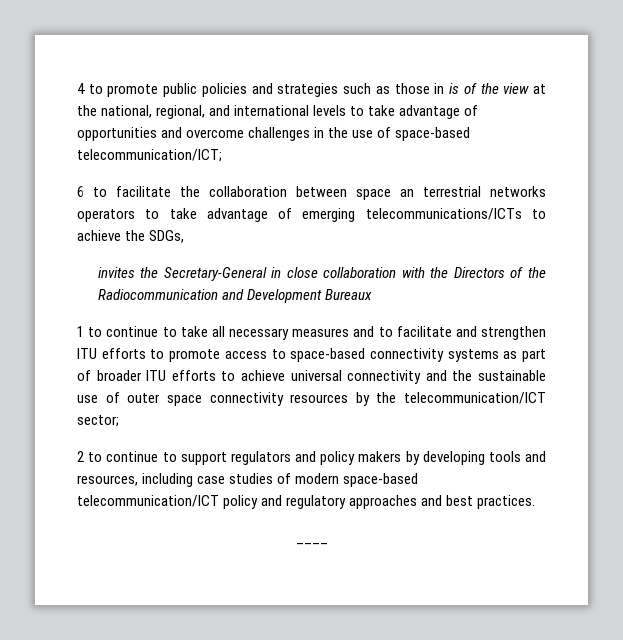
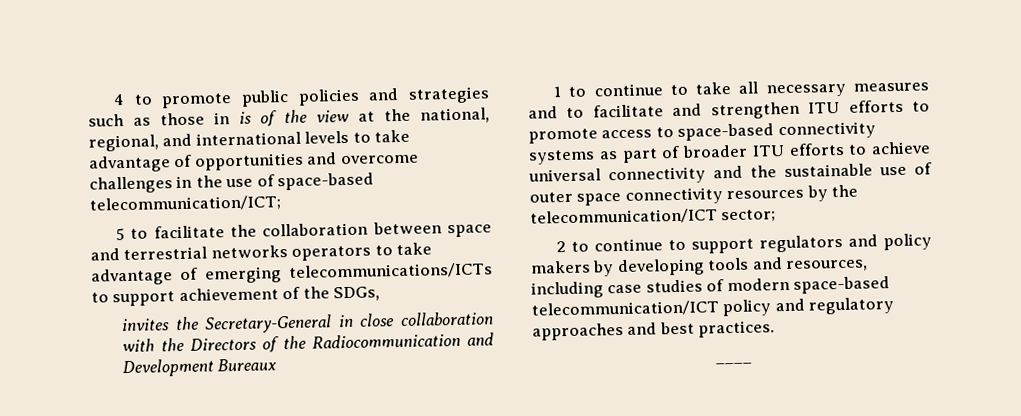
[77,186,84,197] 6 -> [116,227,126,241] 5
[400,189,414,197] an -> [90,248,120,261] and
[77,230,121,241] achieve -> [112,286,301,307] support achievement of

